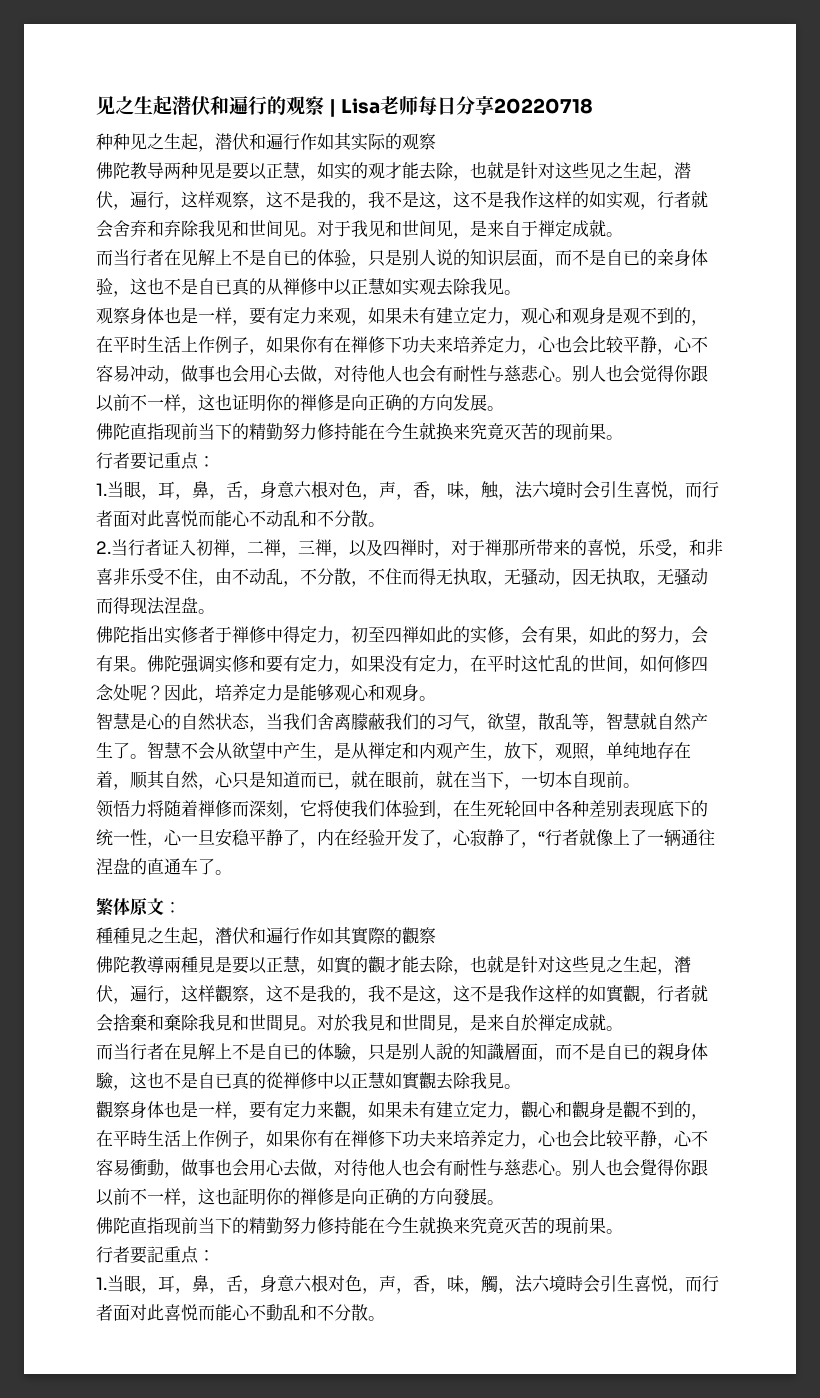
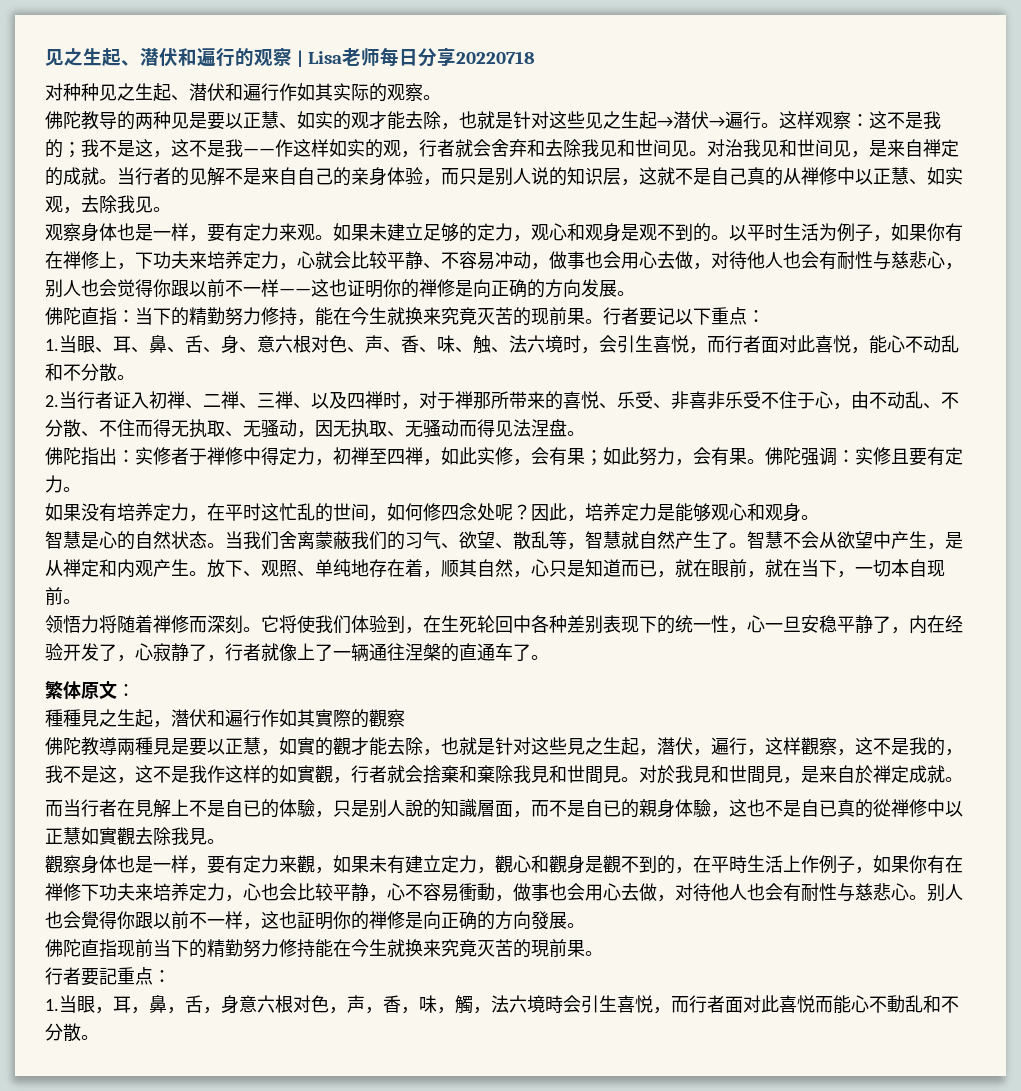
[96,95,172,115] 见之生起 -> [45,48,140,67] 见之生起、
(594, 106) none -> [45,83,63,101] 对
[198,146,215,152] ， -> [171,95,189,101] 、
(436, 141) none -> [423,95,441,100] 。
(164, 170) none -> [117,111,135,130] 的
[300,175,317,181] ， -> [279,123,297,129] 、
[657,162,691,181] [96,191,181,210] ，潜伏，遍行， -> [657,111,779,129] →潜伏→遍行。
[249,191,623,210] ，这不是我的，我不是这，这不是我作这样的如实 -> [851,111,941,129] [45,139,383,158] ：这不是我的；我不是这，这不是我——作这样如实的
[164,220,181,237] 弃 -> [545,139,563,157] 去
[334,220,351,237] 于 -> [725,139,743,157] 治
[521,219,623,237] [96,249,368,268] 于禅定成就。 // 而当行者在见解上不是自已的体验， -> [923,139,959,157] [45,167,459,186] 禅定的成就。当行者的见解不是来自自己的亲身体验，而
[521,248,708,268] [96,278,232,297] 面，而不是自已的亲身体验，这也不是自已 -> [621,167,747,186] ，这就不是自己
[385,278,436,296] 如实观 -> [909,167,963,185] [45,196,81,214] 、如实观，
[351,307,470,326] ，如果未有建立 -> [315,223,477,242] 。如果未建立足够的
[691,320,708,326] [96,336,113,353] ，在 -> [711,225,747,241] 。以
[181,336,692,355] 上作例子，如果你有在禅修下功夫来培养定力，心也会比较平静，心 -> [819,223,963,242] [45,251,441,270] 为例子，如果你有在禅修上，下功夫来培养定力，心就会比较平静、
[555,377,572,382] 。 -> [945,263,963,270] ，
[181,407,198,413] ， -> [279,288,311,295] ——
[164,423,351,440] 现前当下的精勤努力修持 -> [117,307,315,326] ：当下的精勤努力修持，
(623, 437) // -> (603, 321) none
[164,452,215,470] [96,481,515,500] 重点： // 1.当眼，耳，鼻，舌，身意六根对色，声，香，味，触， -> [675,307,765,325] [45,335,509,354] 以下重点： // 1.当眼、耳、鼻、舌、身、意六根对色、声、香、味、触、
[583,481,719,500] [96,510,215,527] 会引生喜悦，而行者面对此喜悦而 -> [581,335,869,354] ，会引生喜悦，而行者面对此喜悦，
[230,539,349,558] ，二禅，三禅， -> [185,391,311,409] 、二禅、三禅、
[621,539,706,558] ，乐受，和 -> [599,391,671,409] 、乐受、
(198, 576) none -> [797,391,833,409] 于心
[283,568,368,587] ，不分散， -> [923,392,959,409] [45,419,99,438] 、不分散、
[487,581,504,587] ， -> [225,431,243,437] 、
[640,581,657,587] ， -> [387,431,405,437] 、
[130,597,147,614] 现 -> [495,420,513,437] 见
(164, 634) none -> [117,450,135,463] ：
[368,626,470,643] 至四禅如此的 -> [351,447,477,466] 禅至四禅，如此
[572,626,640,645] ，如此的 -> [585,447,639,466] ；如此
[215,655,351,674] 实修和要有定力， -> [837,447,963,466] [45,475,81,493] ：实修且要有定力。 //
(419, 663) none -> [117,503,153,521] 培养
[249,726,266,732] ， -> [207,543,225,548] 。
[351,713,368,730] 朦 -> [315,531,333,549] 蒙
[470,712,538,732] ，欲望， -> [441,531,513,549] 、欲望、
[487,742,606,761] ，放下，观照， -> [189,559,315,578] 。放下、观照、
[283,813,300,819] ， -> [243,627,261,632] 。
[657,800,674,817] 底 -> (639, 624) none
[538,831,545,844] “ -> (225, 658) none
[113,858,130,874] 盘 -> [423,643,441,661] 槃

